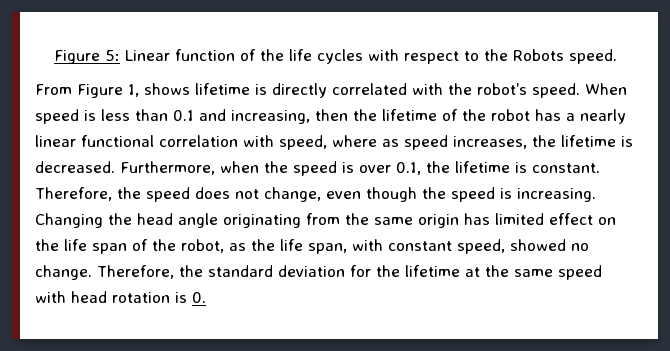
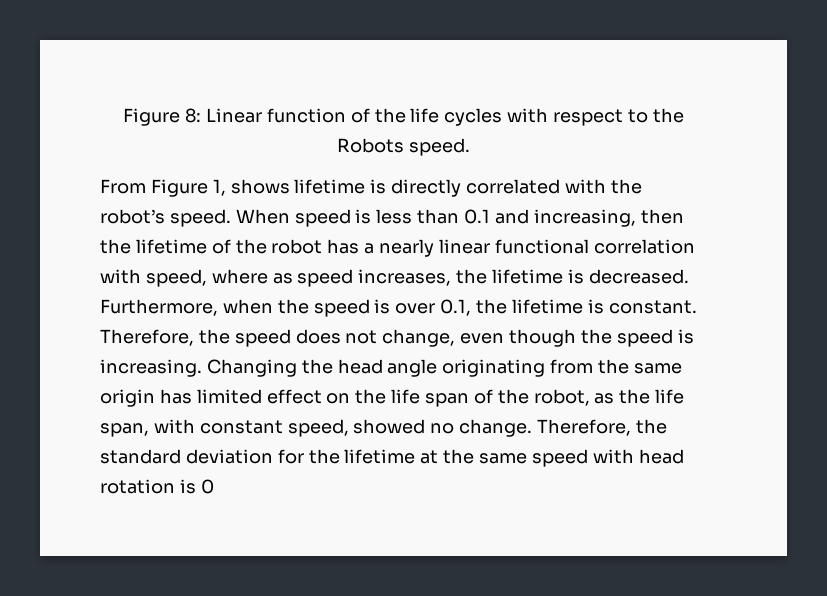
[53,50,120,64] Figure 5: -> [123,108,202,126] Figure 8:
[192,292,206,303] 0. -> [200,479,214,494] 0

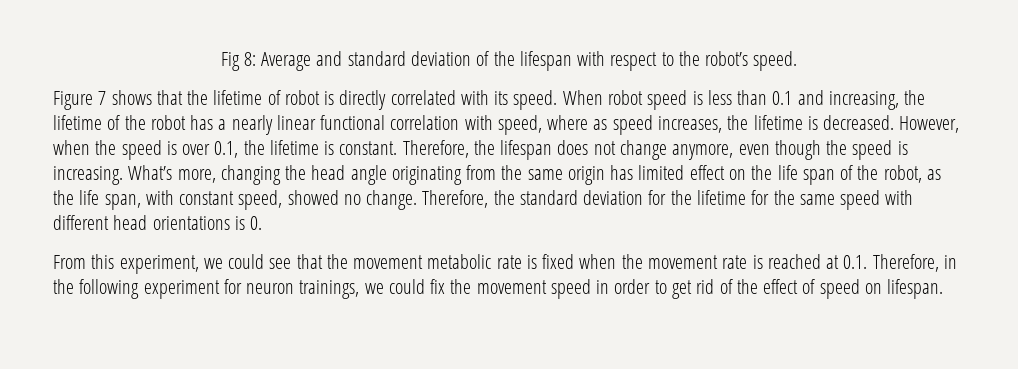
[123,108,503,126] Figure 8: Linear function of the life cycles -> [220,51,572,71] Fig 8: Average and standard deviation of the lifespan
[337,138,405,153] Robots -> [705,51,749,66] robot’s
[100,179,366,197] From Figure 1, shows lifetime -> [53,90,320,110] Figure 7 shows that the lifetime of robot
[610,179,642,194] [100,209,165,224] the robot’s -> [494,91,509,105] its
(290, 216) none -> [607,90,643,105] robot
[640,209,684,224] then -> (899, 100) none
[100,299,218,316] Furthermore, -> [899,116,960,133] However,
[234,329,291,347] speed -> [500,140,553,160] lifespan
[382,329,456,347] change, -> [619,140,734,160] change anymore,
[206,359,297,377] Changing -> [128,165,281,185] What’s more, changing
[420,450,439,464] at -> [751,190,770,205] for
[638,449,684,464] [100,479,214,494] head rotation is 0 -> [53,215,263,230] [53,254,957,274] [53,279,944,299] different head orientations is 0. // From this experiment, we could see that the movement metabolic rate is fixed when the movement rate is reached at 0.1. Therefore, in the following experiment for neuron trainings, we could fix the movement speed in order to get rid of the effect of speed on lifespan.

